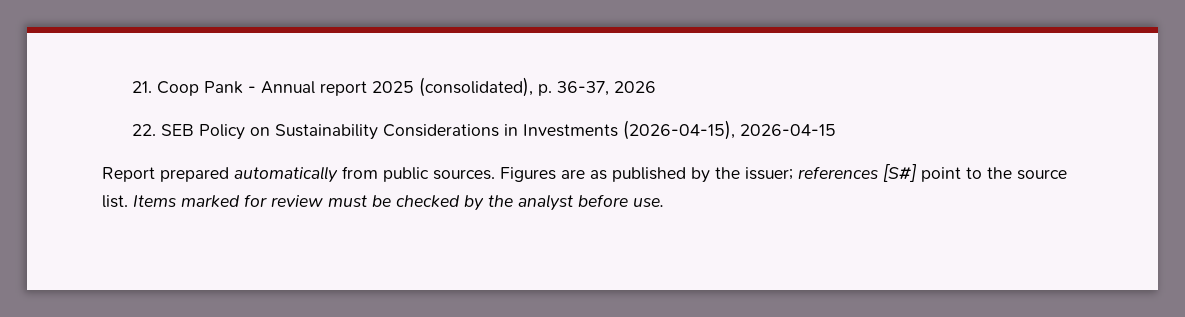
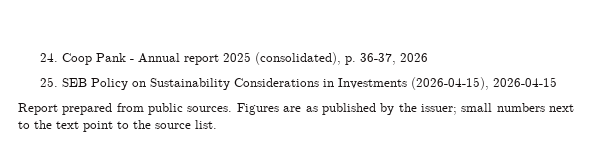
[132,81,153,93] 21. -> [40,53,59,62] 24.
[132,124,157,136] 22. -> [40,77,59,87] 25.
[234,166,338,183] automatically -> (113, 109) none
[798,164,917,182] references [S#] -> [461,103,574,112] [18,120,79,129] small numbers next to the text
[133,194,664,211] Items marked for review must be checked by the analyst before use. -> (217, 124) none

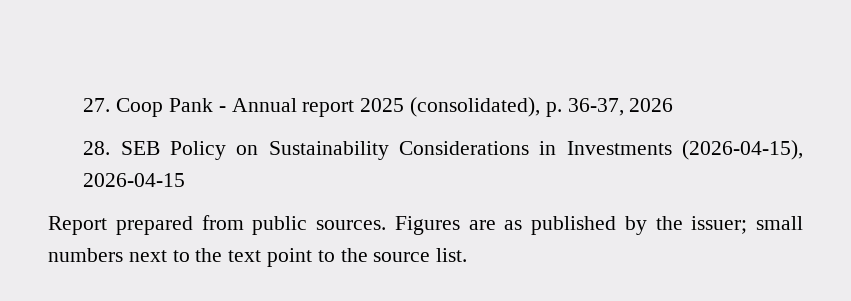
[40,53,59,62] 24. -> [83,98,111,112] 27.
[40,77,59,87] 25. -> [83,141,111,155] 28.

